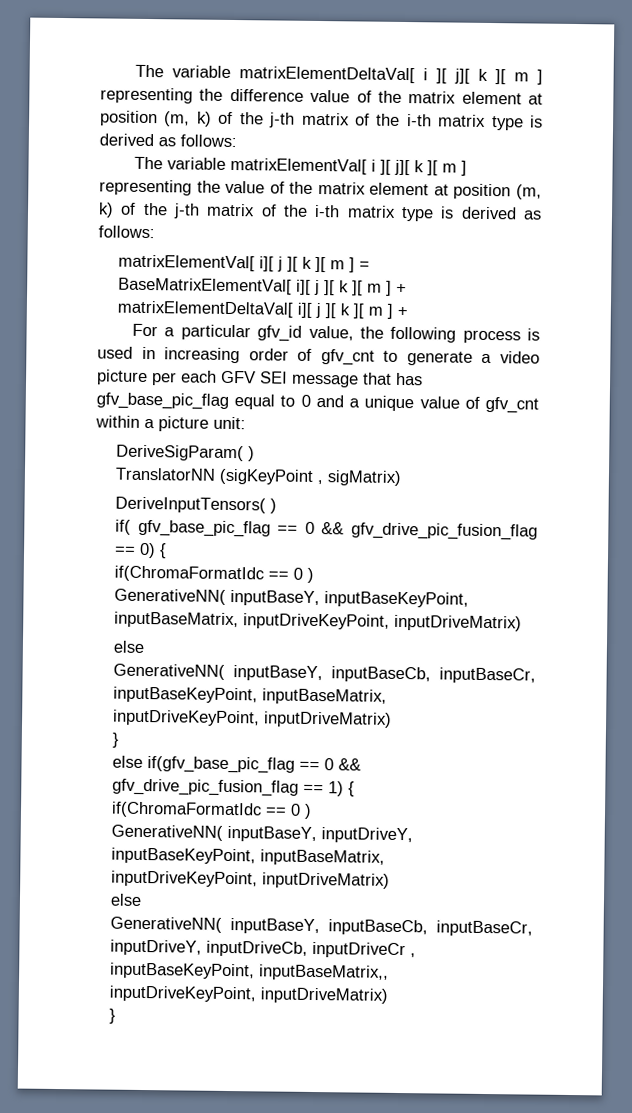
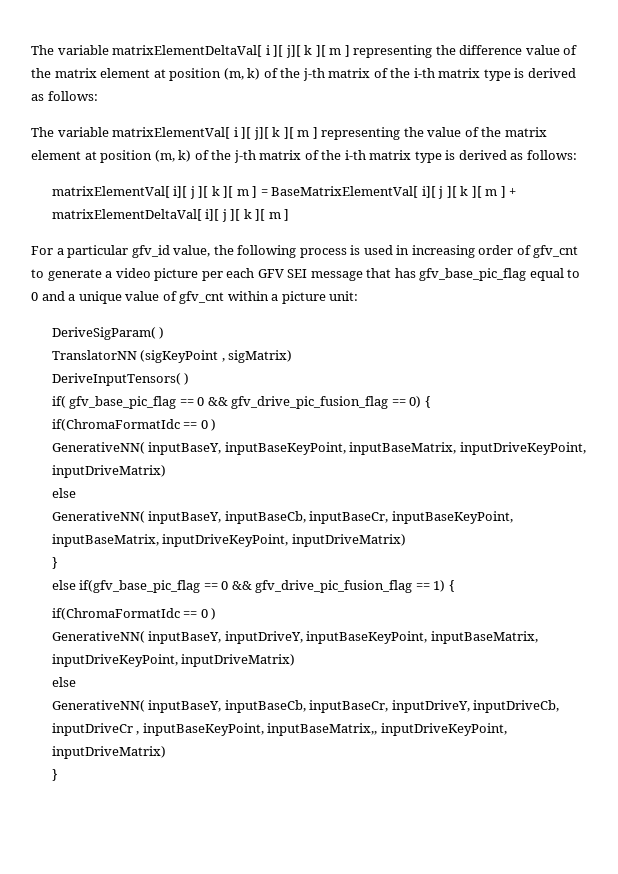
[397,306,409,317] + -> (290, 215) none

